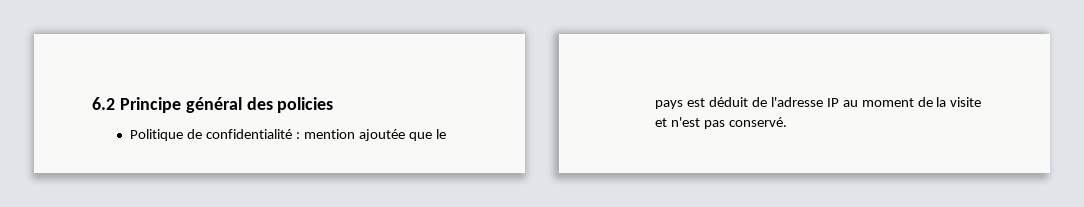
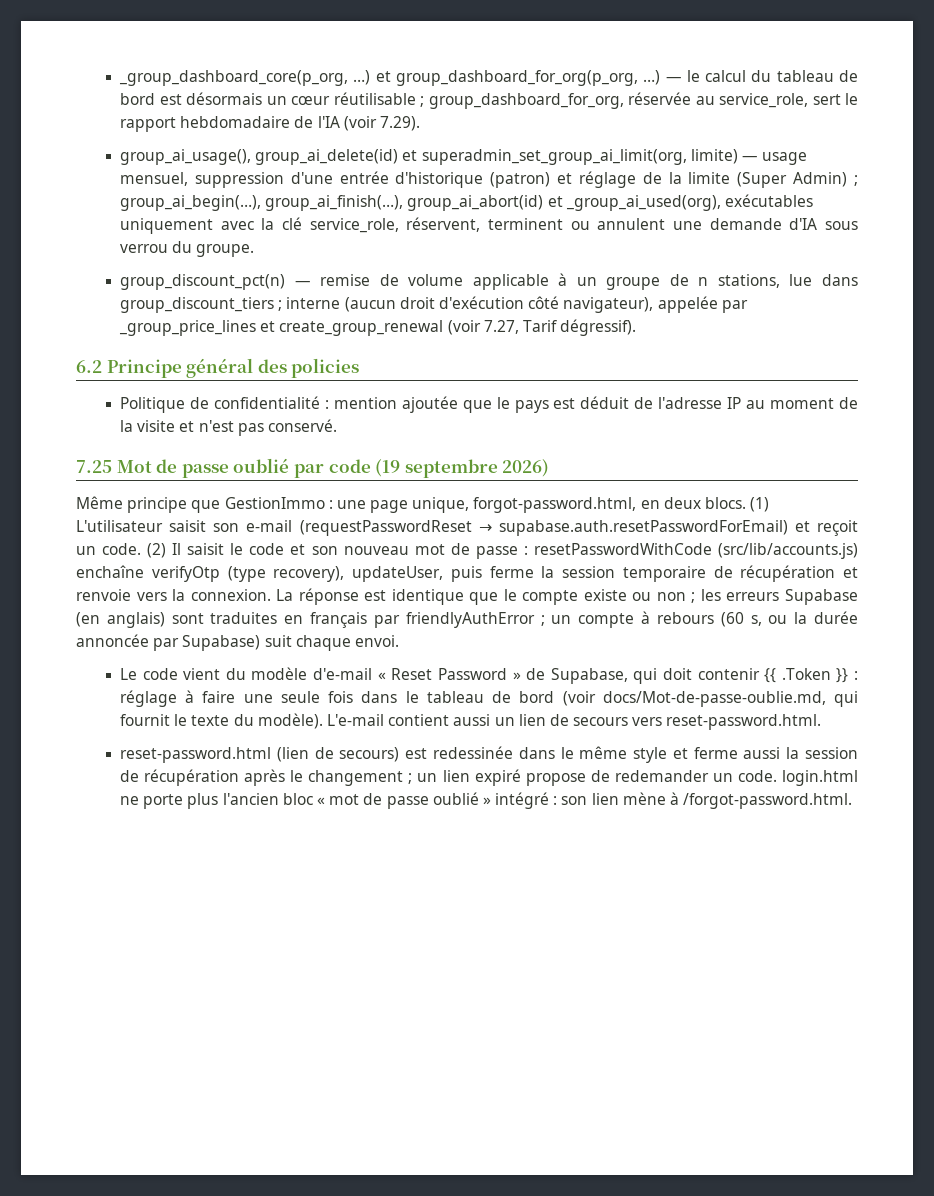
(92, 103) none -> [119,70,859,86] [120,92,858,109] [120,116,420,132] [120,149,808,165] [120,171,858,188] [120,194,813,211] [120,217,858,234] [120,241,255,257] [120,273,859,290] [120,296,748,313] [119,319,637,336] _group_dashboard_core(p_org, …) et group_dashboard_for_org(p_org, …) — le calcul du tableau de bord est désormais un cœur réutilisable ; group_dashboard_for_org, réservée au service_role, sert le rapport hebdomadaire de l'IA (voir 7.29). // group_ai_usage(), group_ai_delete(id) et superadmin_set_group_ai_limit(org, limite) — usage mensuel, suppression d'une entrée d'historique (patron) et réglage de la limite (Super Admin) ; group_ai_begin(…), group_ai_finish(…), group_ai_abort(id) et _group_ai_used(org), exécutables uniquement avec la clé service_role, réservent, terminent ou annulent une demande d'IA sous verrou du groupe. // group_discount_pct(n) — remise de volume applicable à un groupe de n stations, lue dans group_discount_tiers ; interne (aucun droit d'exécution côté navigateur), appelée par _group_price_lines et create_group_renewal (voir 7.27, Tarif dégressif). //
(787, 122) none -> [76,458,550,478] [76,496,770,513] [76,520,858,536] [76,543,858,559] [76,565,858,582] [76,588,858,605] [76,611,859,628] [76,634,399,651] [120,667,858,684] [120,690,859,707] [120,713,822,730] [120,746,858,763] [120,769,859,786] [120,792,853,809] // 7.25 Mot de passe oublié par code (19 septembre 2026) // Même principe que GestionImmo : une page unique, forgot-password.html, en deux blocs. (1) L'utilisateur saisit son e-mail (requestPasswordReset → supabase.auth.resetPasswordForEmail) et reçoit un code. (2) Il saisit le code et son nouveau mot de passe : resetPasswordWithCode (src/lib/accounts.js) enchaîne verifyOtp (type recovery), updateUser, puis ferme la session temporaire de récupération et renvoie vers la connexion. La réponse est identique que le compte existe ou non ; les erreurs Supabase (en anglais) sont traduites en français par friendlyAuthError ; un compte à rebours (60 s, ou la durée annoncée par Supabase) suit chaque envoi. // Le code vient du modèle d'e-mail « Reset Password » de Supabase, qui doit contenir {{ .Token }} : réglage à faire une seule fois dans le tableau de bord (voir docs/Mot-de-passe-oublie.md, qui fournit le texte du modèle). L'e-mail contient aussi un lien de secours vers reset-password.html. // reset-password.html (lien de secours) est redessinée dans le même style et ferme aussi la session de récupération après le changement ; un lien expiré propose de redemander un code. login.html ne porte plus l'ancien bloc « mot de passe oublié » intégré : son lien mène à /forgot-password.html.

